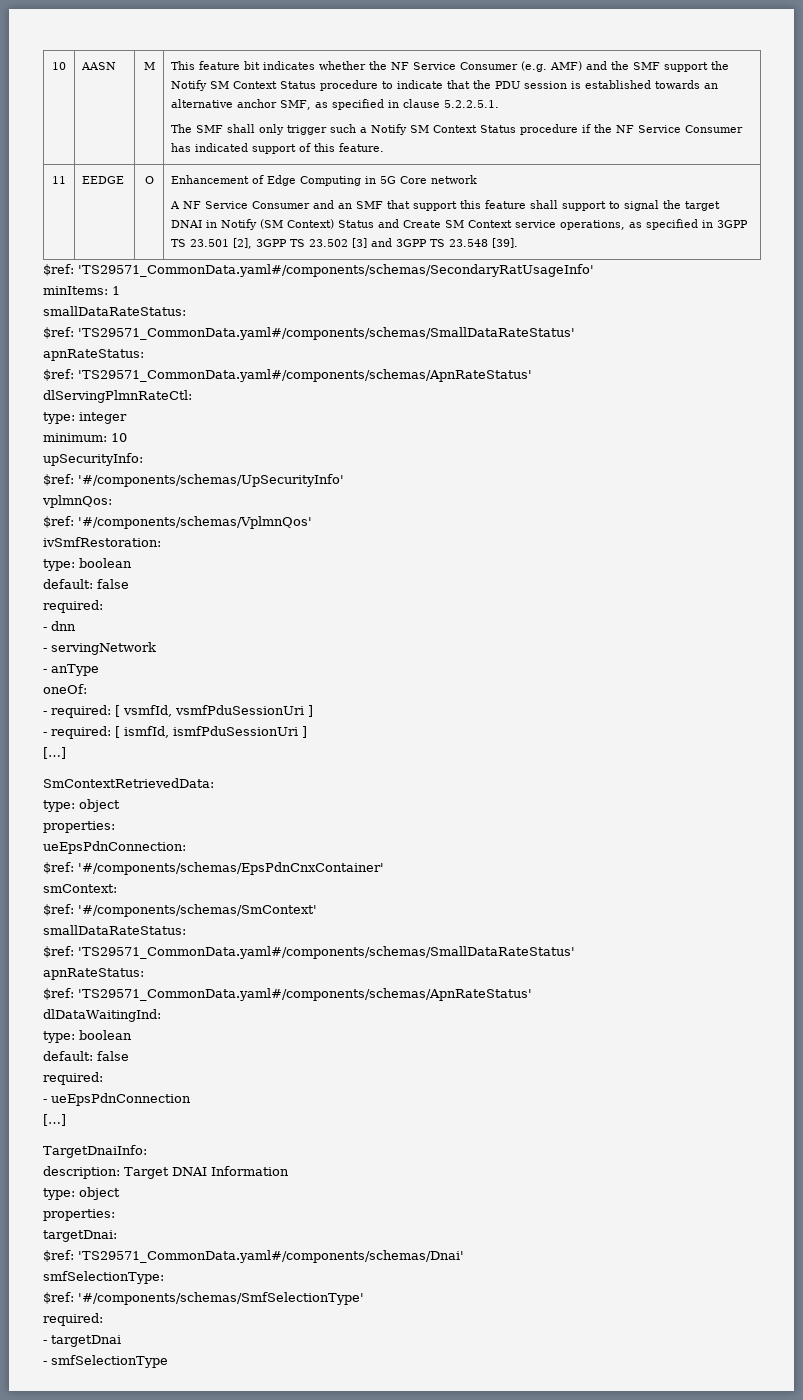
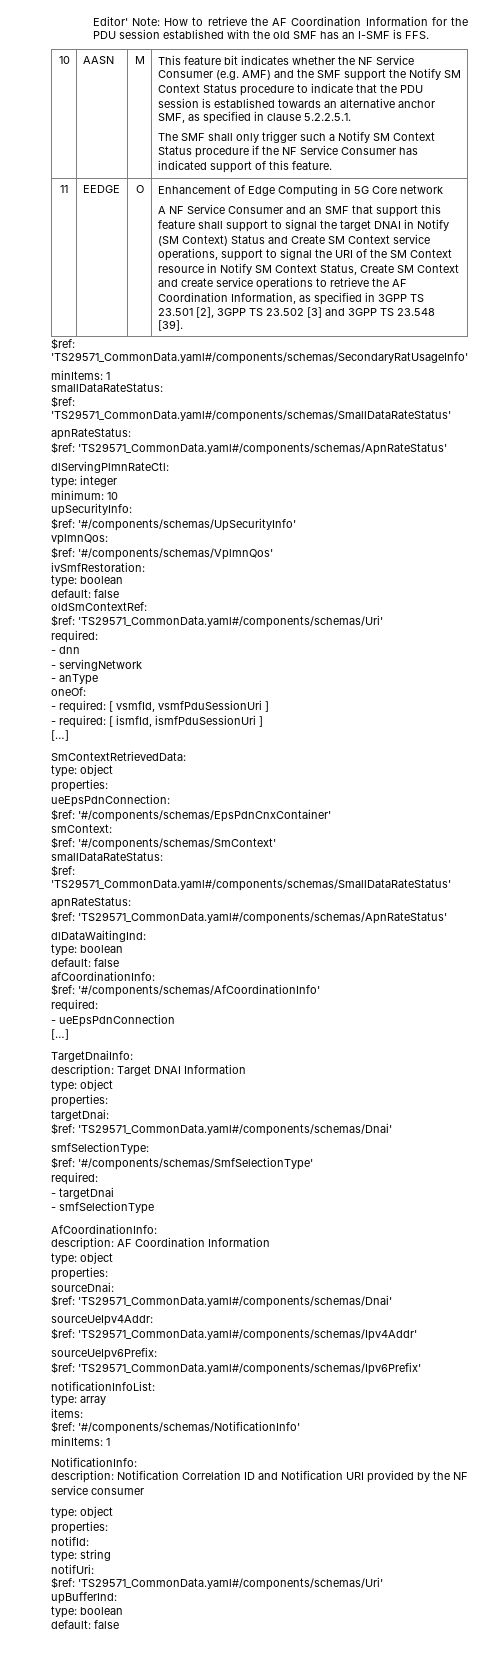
(52, 66) none -> [92,16,468,26] [92,29,429,39] Editor' Note: How to retrieve the AF Coordination Information for the PDU session established with the old SMF has an I-SMF is FFS. //
(626, 225) none -> [220,248,452,261] [157,263,459,275] [157,277,407,290] [157,292,296,304] support to signal the URI of the SM Context resource in Notify SM Context Status, Create SM Context and create service operations to retrieve the AF Coordination Information,
(129, 584) none -> [51,602,147,611] [51,615,383,628] // oldSmContextRef: // $ref: 'TS29571_CommonData.yaml#/components/schemas/Uri'
(129, 1056) none -> [51,971,155,981] [51,984,320,997] // afCoordinationInfo: // $ref: '#/components/schemas/AfCoordinationInfo'
(168, 1361) none -> [51,1224,157,1234] [51,1237,270,1250] [51,1252,113,1265] [51,1267,108,1280] [51,1282,114,1292] [51,1295,392,1308] [51,1315,153,1326] [51,1328,417,1341] [51,1347,157,1360] [51,1362,421,1375] [51,1381,155,1391] [51,1394,106,1406] [51,1408,83,1418] [51,1421,300,1434] [51,1436,110,1446] [51,1457,137,1467] [51,1470,468,1483] [51,1485,144,1495] [51,1506,113,1519] [51,1521,108,1534] [51,1536,89,1546] [51,1549,111,1562] [51,1564,94,1574] [51,1577,383,1590] [51,1592,117,1604] [51,1606,123,1618] [51,1620,119,1629] // AfCoordinationInfo: // description: AF Coordination Information // type: object // properties: // sourceDnai: // $ref: 'TS29571_CommonData.yaml#/components/schemas/Dnai' // sourceUeIpv4Addr: // $ref: 'TS29571_CommonData.yaml#/components/schemas/Ipv4Addr' // sourceUeIpv6Prefix: // $ref: 'TS29571_CommonData.yaml#/components/schemas/Ipv6Prefix' // notificationInfoList: // type: array // items: // $ref: '#/components/schemas/NotificationInfo' // minItems: 1 // NotificationInfo: // description: Notification Correlation ID and Notification URI provided by the NF service consumer // type: object // properties: // notifId: // type: string // notifUri: // $ref: 'TS29571_CommonData.yaml#/components/schemas/Uri' // upBufferInd: // type: boolean // default: false

